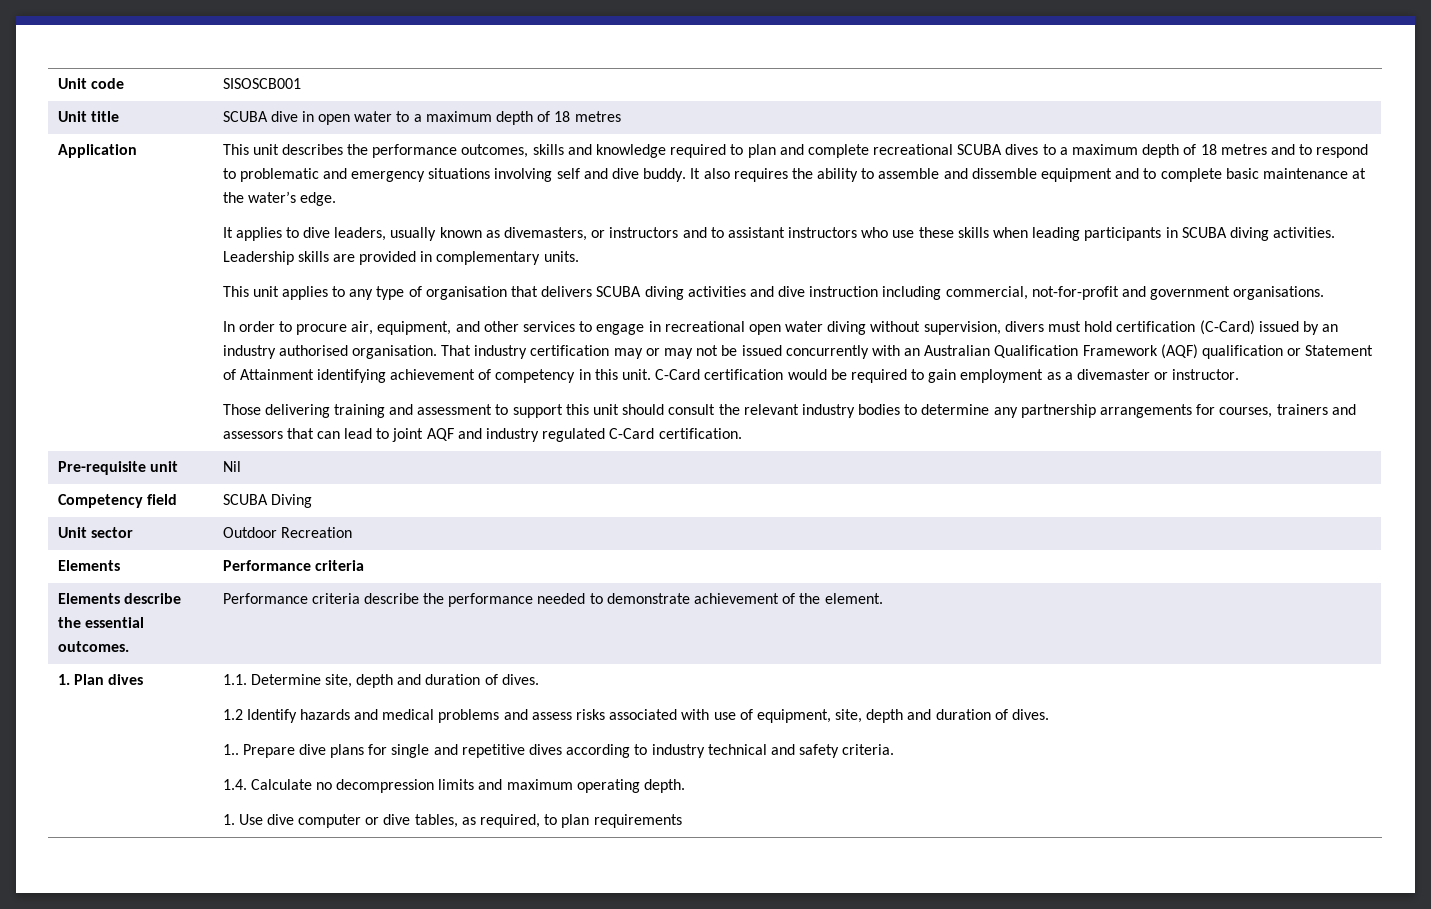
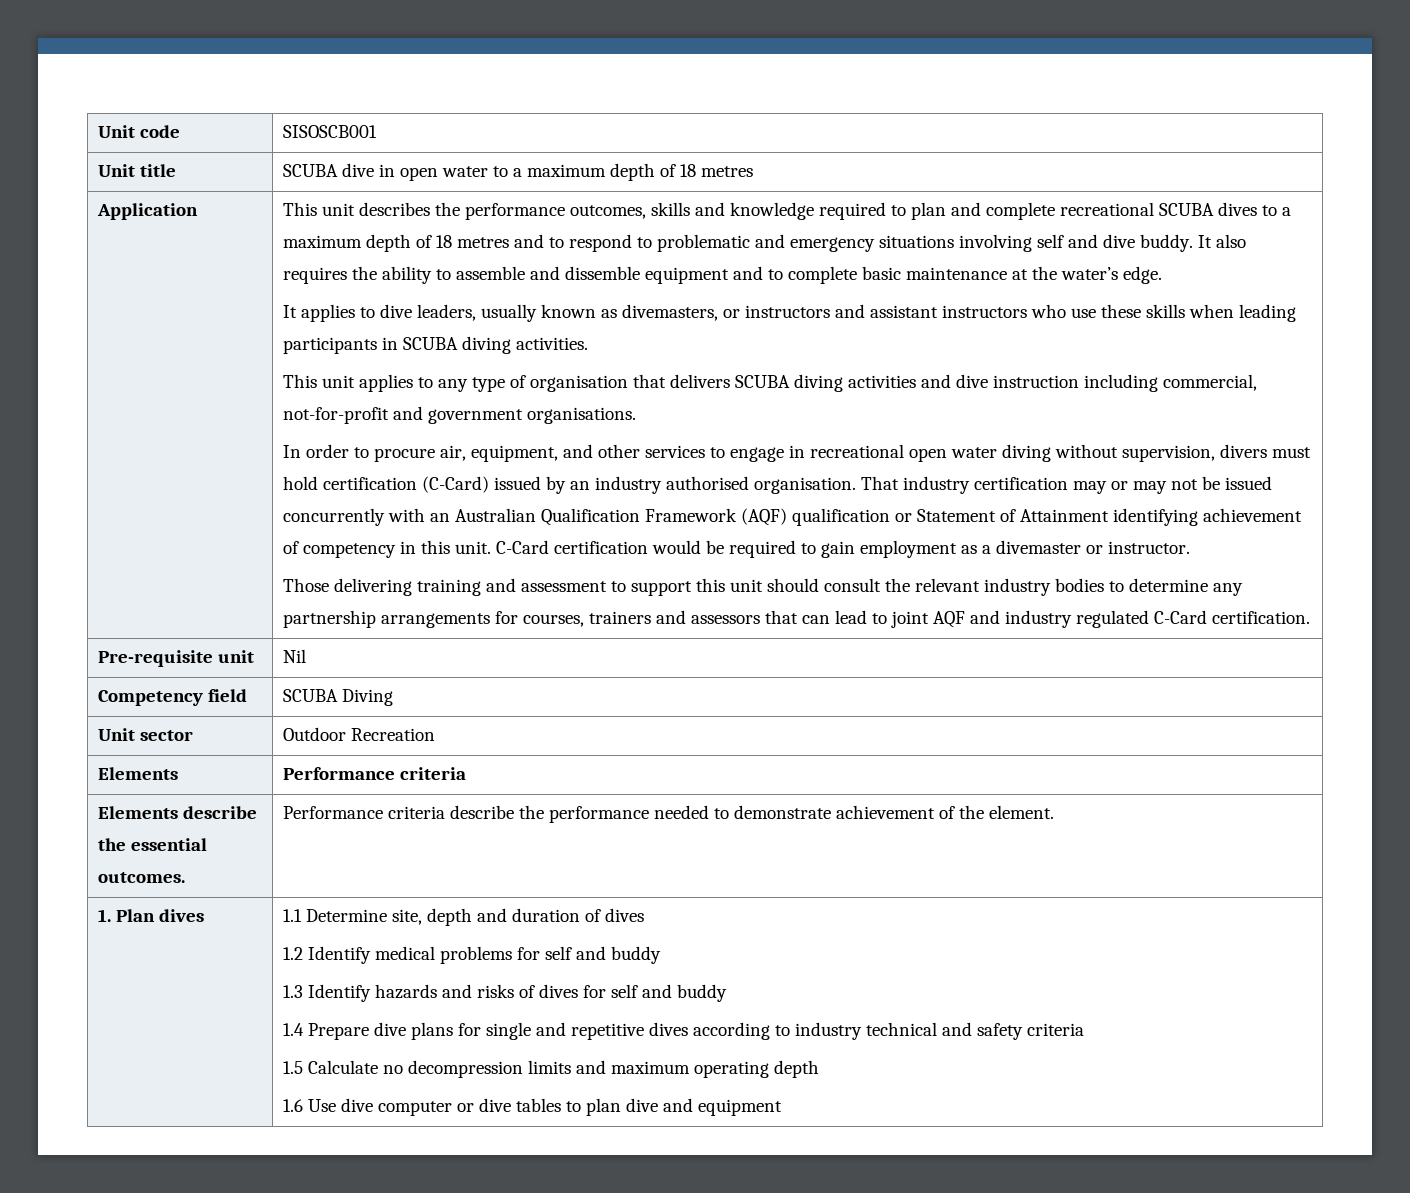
[710,227,724,238] to -> (865, 311) none
[222,251,579,265] Leadership skills are provided in complementary units. -> (588, 343) none
[222,674,247,685] 1.1. -> [282,909,302,922] 1.1
[501,674,539,685] dives. -> [604,908,644,922] dives
[299,709,1050,723] [222,744,239,755] hazards and medical problems and assess risks associated with use of equipment, site, depth and duration of dives. // 1.. -> [374,946,661,964] [282,984,727,1002] [282,1023,304,1036] medical problems for self and buddy // 1.3 Identify hazards and risks of dives for self and buddy // 1.4
[842,744,895,755] [222,779,247,790] criteria. // 1.4. -> [1026,1023,1084,1036] [282,1061,303,1074] criteria // 1.5
[643,779,685,793] [222,814,235,825] depth. // 1. -> [773,1060,819,1078] [282,1099,303,1112] depth // 1.6
[414,814,682,828] tables, as required, to plan requirements -> [515,1098,782,1116] tables to plan dive and equipment

